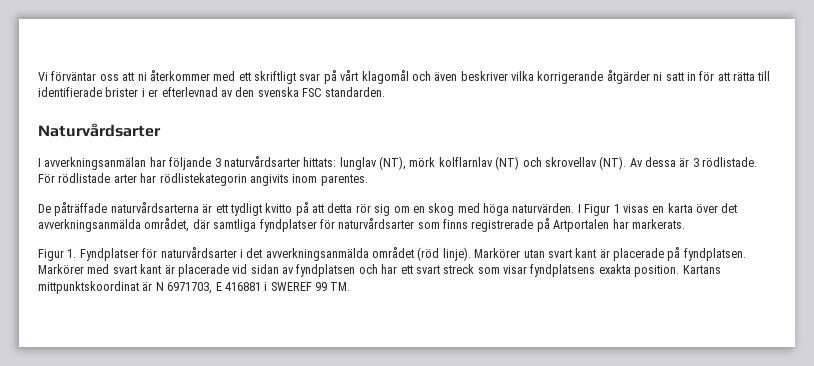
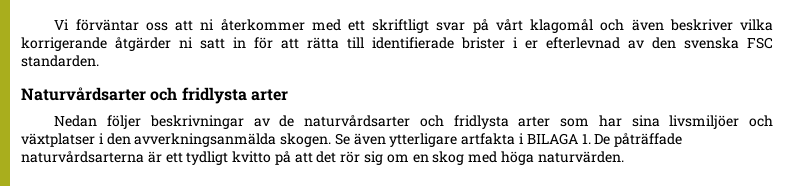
[38,156,758,170] [38,173,368,186] // I avverkningsanmälan har följande 3 naturvårdsarter hittats: lunglav (NT), mörk kolflarnlav (NT) och skrovellav (NT). Av dessa är 3 rödlistade. För rödlistade arter har rödlistekategorin angivits inom parentes. // -> [150,87,288,104] [54,115,773,129] [21,133,591,147] och fridlysta arter // Nedan följer beskrivningar av de naturvårdsarter och fridlysta arter som har sina livsmiljöer och växtplatser i den avverkningsanmälda skogen. Se även ytterligare artfakta i BILAGA 1.
[327,203,353,213] detta -> [316,151,337,163] det
[577,203,738,216] [38,218,685,232] [38,247,746,261] [38,264,721,277] [38,281,351,294] I Figur 1 visas en karta över det avverkningsanmälda området, där samtliga fyndplatser för naturvårdsarter som finns registrerade på Artportalen har markerats. // Figur 1. Fyndplatser för naturvårdsarter i det avverkningsanmälda området (röd linje). Markörer utan svart kant är placerade på fyndplatsen. Markörer med svart kant är placerade vid sidan av fyndplatsen och har ett svart streck som visar fyndplatsens exakta position. Kartans mittpunktskoordinat är N 6971703, E 416881 i SWEREF 99 TM. -> (624, 157) none

